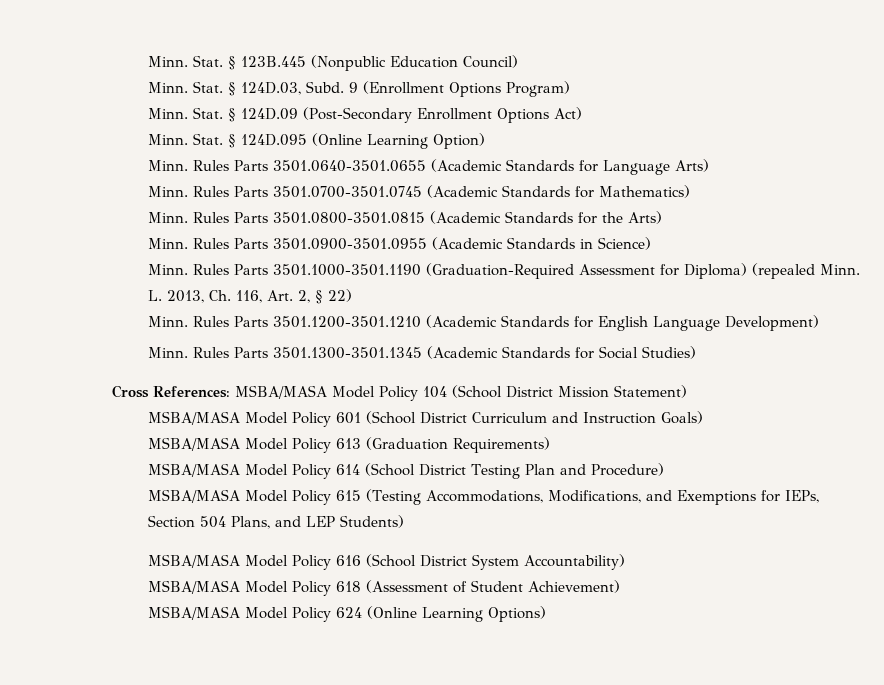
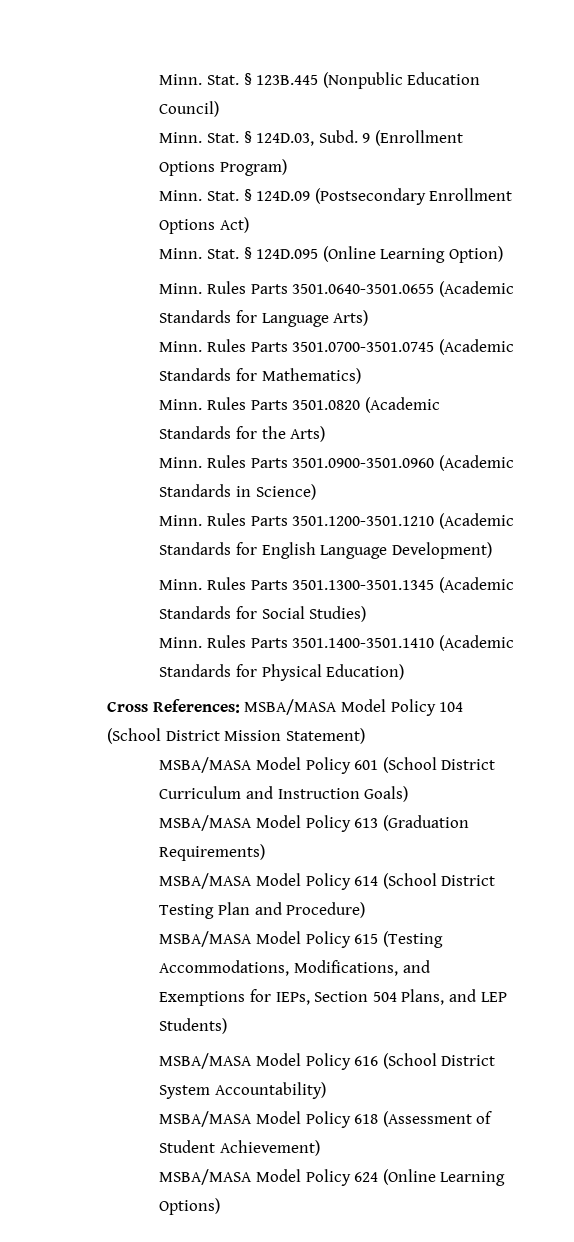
[303,107,413,123] (Post-Secondary -> [314,188,426,205] (Postsecondary
[273,212,426,224] 3501.0800-3501.0815 -> [292,400,361,410] 3501.0820
[273,238,428,250] 3501.0900-3501.0955 -> [292,458,435,468] 3501.0900-3501.0960
[148,263,861,279] [148,289,353,304] // Minn. Rules Parts 3501.1000-3501.1190 (Graduation-Required Assessment for Diploma) (repealed Minn. L. 2013, Ch. 116, Art. 2, § 22) -> (316, 492) none
(697, 352) none -> [159,635,514,651] [159,664,405,681] // Minn. Rules Parts 3501.1400-3501.1410 (Academic Standards for Physical Education)

